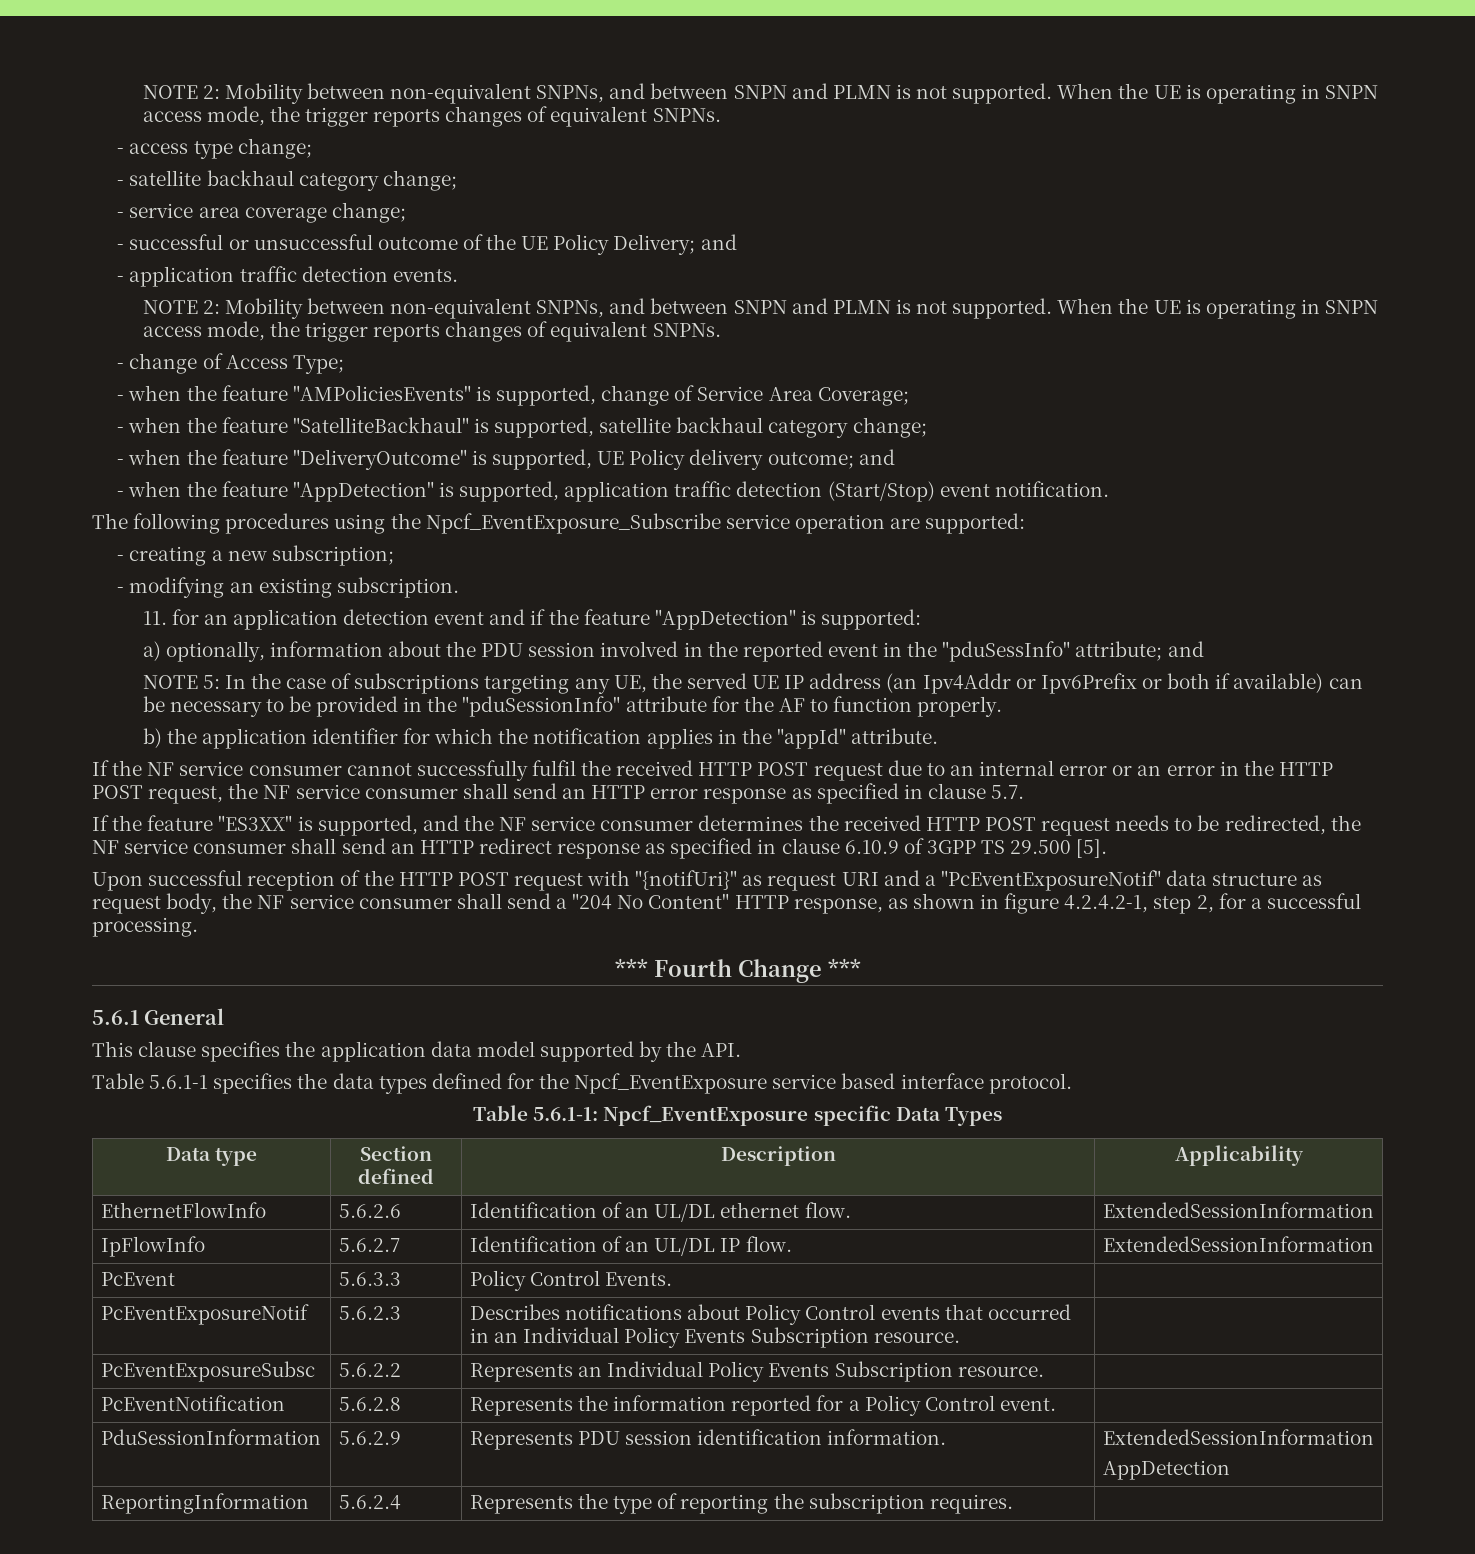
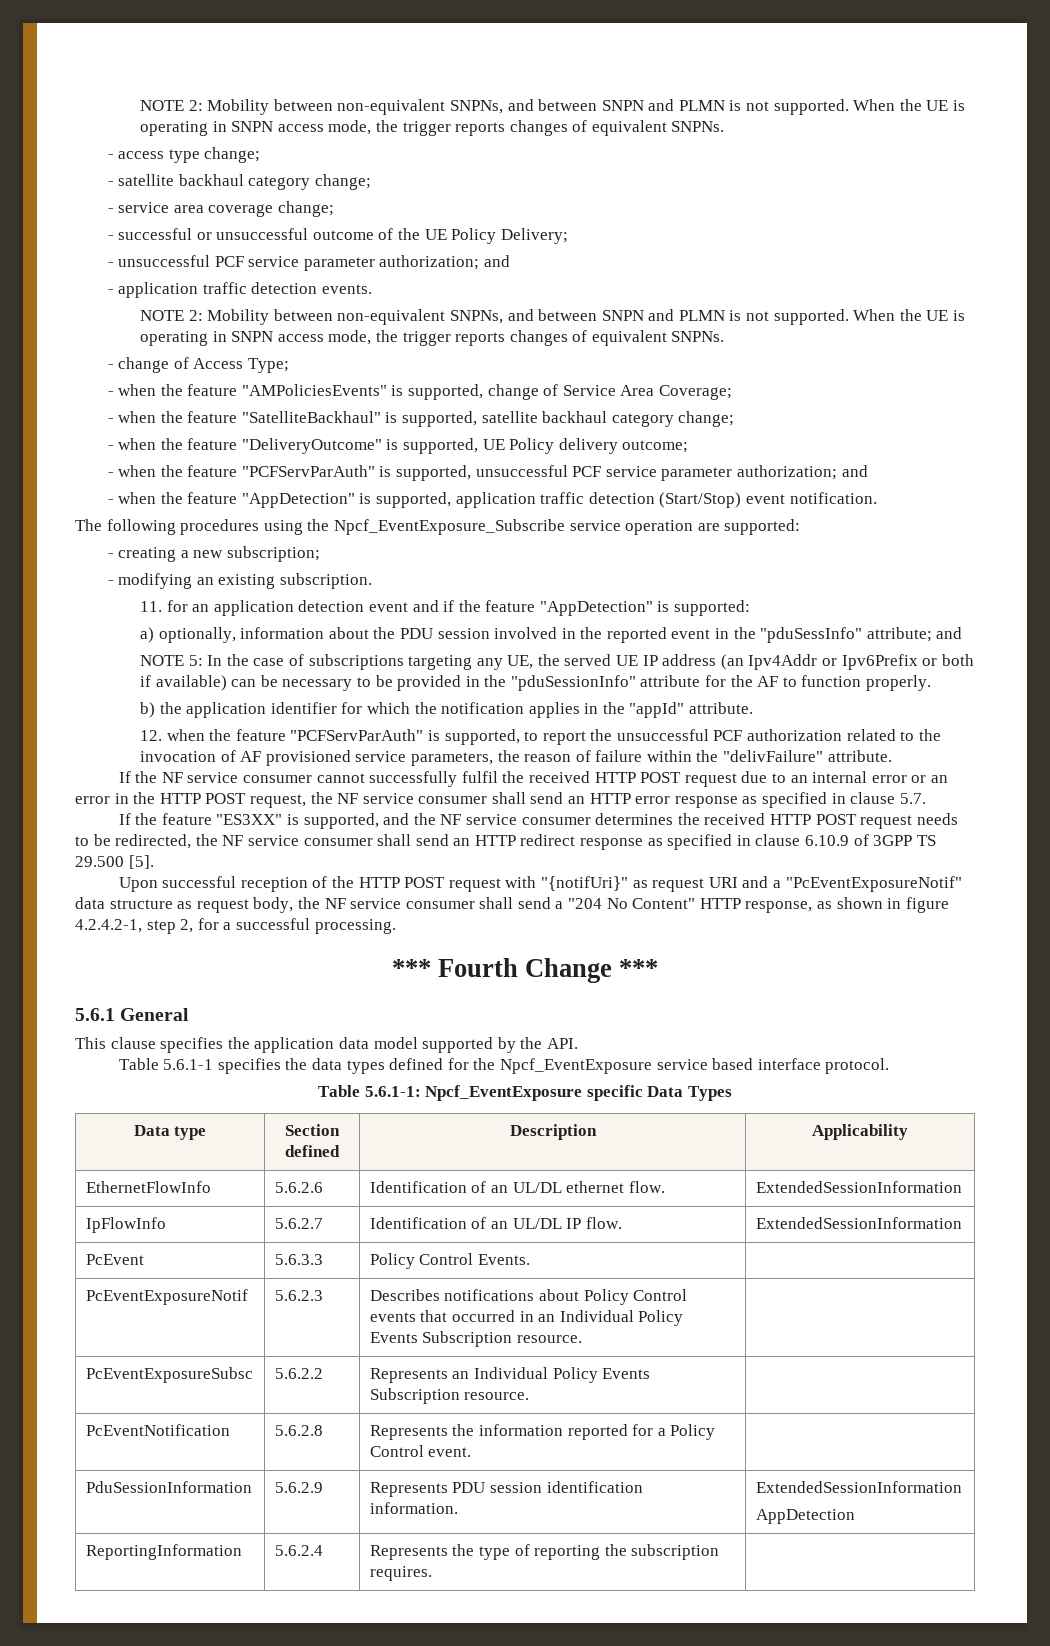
(696, 244) none -> [107,255,480,271] // - unsuccessful PCF service parameter authorization;
(854, 460) none -> [107,465,837,481] // - when the feature "PCFServParAuth" is supported, unsuccessful PCF service parameter authorization;
(939, 736) none -> [139,729,941,745] [139,750,892,766] // 12. when the feature "PCFServParAuth" is supported, to report the unsuccessful PCF authorization related to the invocation of AF provisioned service parameters, the reason of failure within the "delivFailure" attribute.

